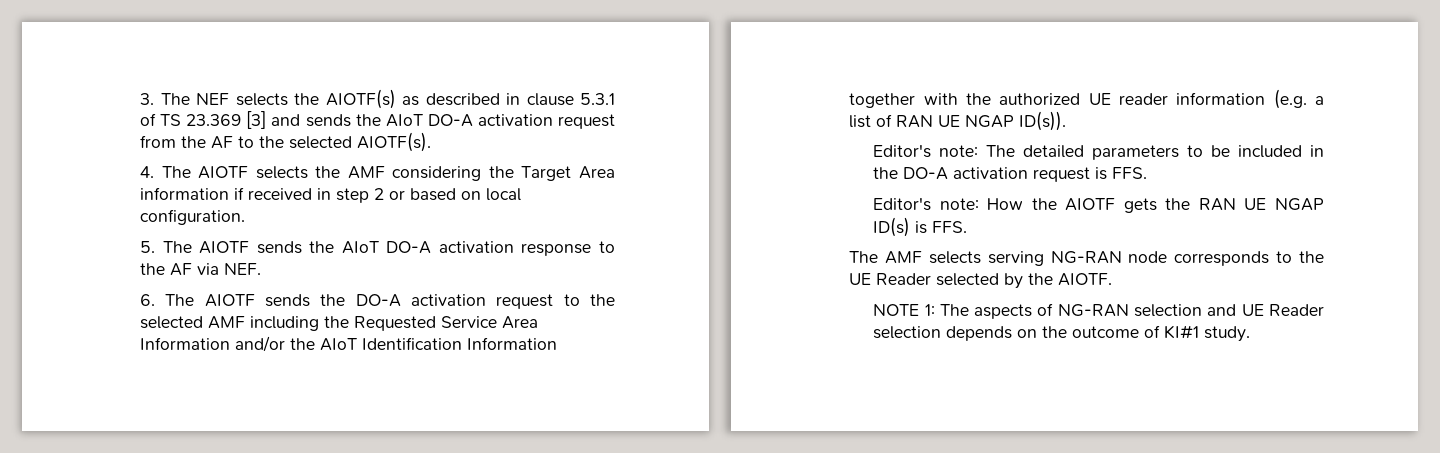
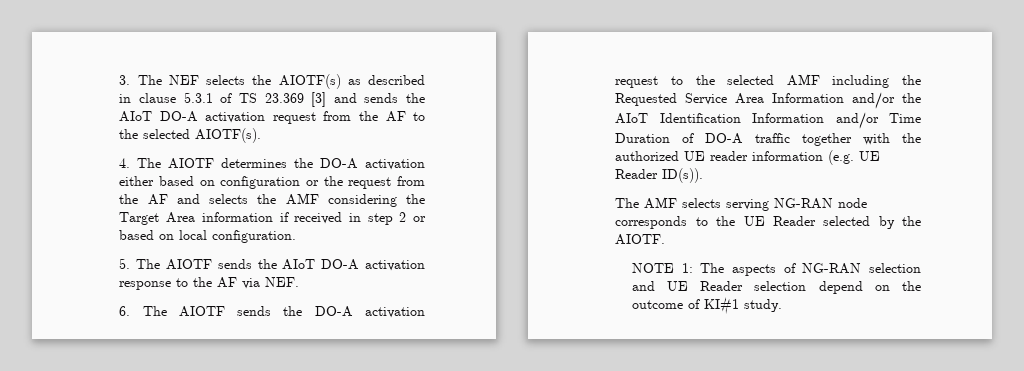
(249, 172) none -> [221,158,425,170] [119,176,425,189] [119,194,200,205] determines the DO-A activation either based on configuration or the request from the AF and
(558, 343) none -> [835,112,921,129] [615,133,791,144] and/or Time Duration of DO-A traffic
[1315,96,1324,105] [849,111,1067,131] [873,144,1324,160] [873,167,1148,182] [873,197,1324,213] [873,217,968,237] a list of RAN UE NGAP ID(s)). // Editor's note: The detailed parameters to be included in the DO-A activation request is FFS. // Editor's note: How the AIOTF gets the RAN UE NGAP ID(s) is FFS. -> [859,151,881,161] [615,168,704,183] UE Reader ID(s)).
[946,326,1013,341] depends -> [818,281,863,294] depend

